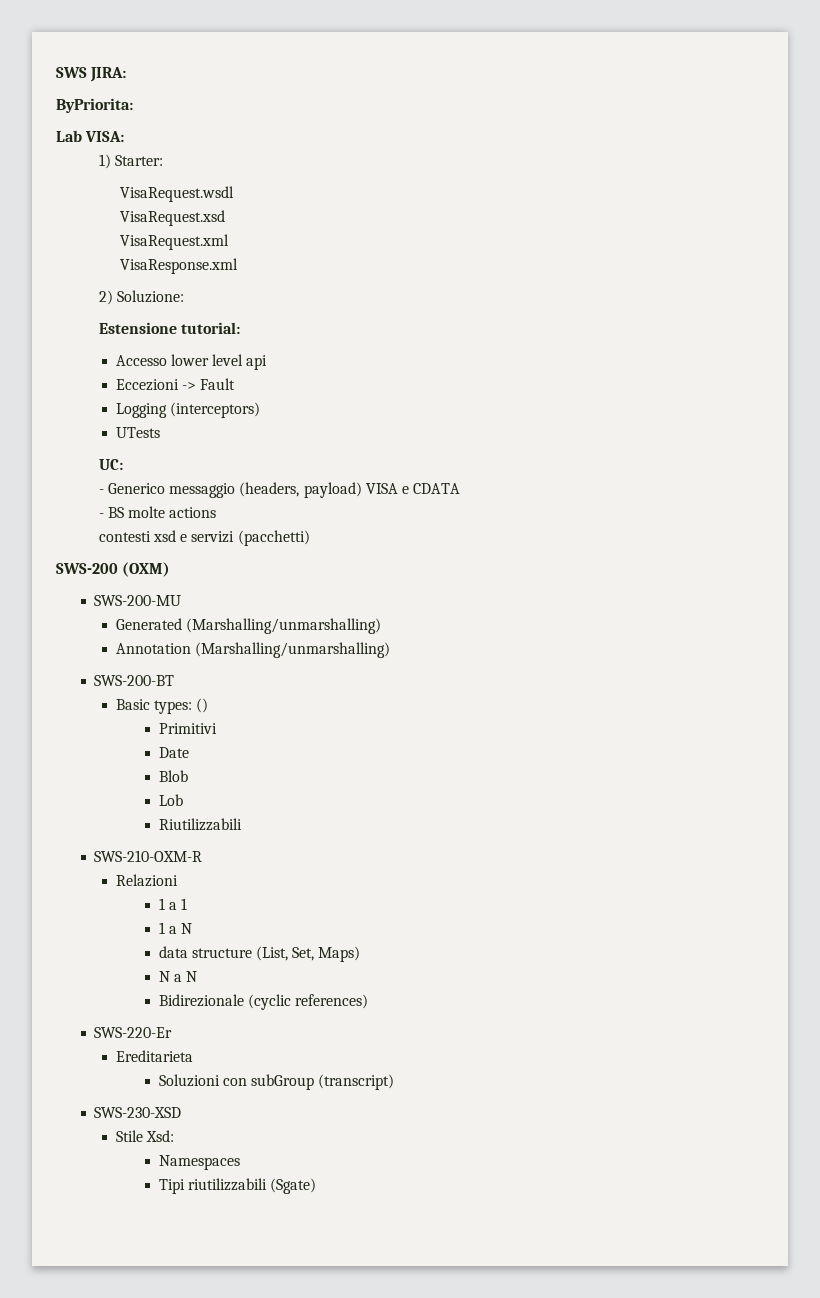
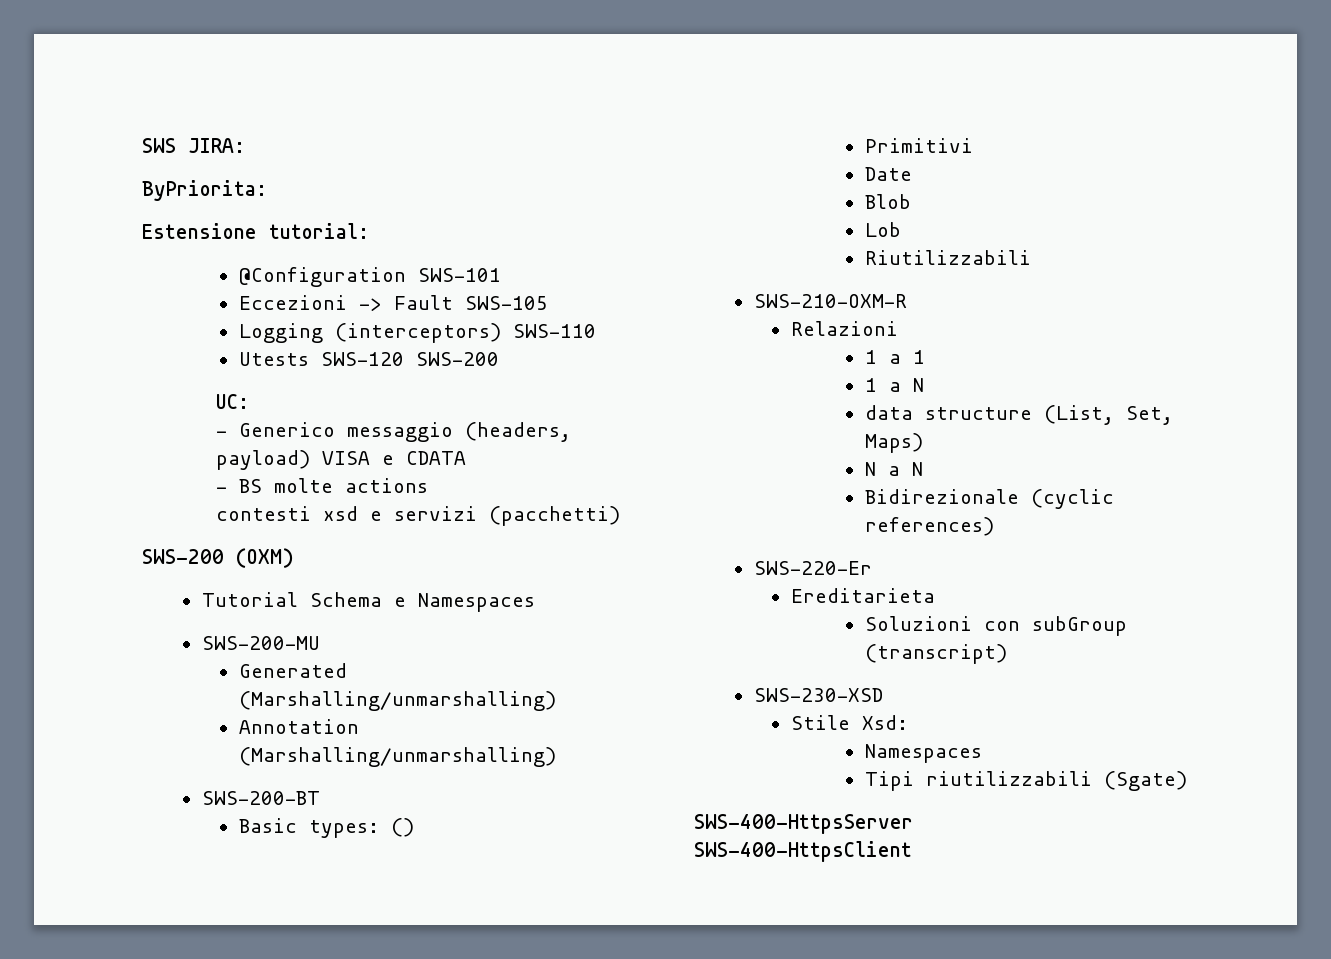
[56,130,125,142] [98,154,163,169] [120,186,235,202] [120,210,226,226] [120,234,230,250] [120,258,239,274] [98,290,184,305] [98,322,240,334] [115,354,268,370] Lab VISA: // 1) Starter: // VisaRequest.wsdl // VisaRequest.xsd // VisaRequest.xml // VisaResponse.xml // 2) Soluzione: // Estensione tutorial: // Accesso lower level api -> [142,223,369,239] [238,267,501,287] Estensione tutorial: // @Configuration SWS-101
(236, 384) none -> [464,296,548,310] SWS-105
[115,427,160,438] // UTests -> [512,324,596,338] [238,352,499,366] SWS-110 // Utests SWS-120 SWS-200
(171, 569) none -> [201,592,535,612] // Tutorial Schema e Namespaces
(317, 1186) none -> [694,814,913,834] [694,841,912,862] // SWS-400-HttpsServer // SWS-400-HttpsClient

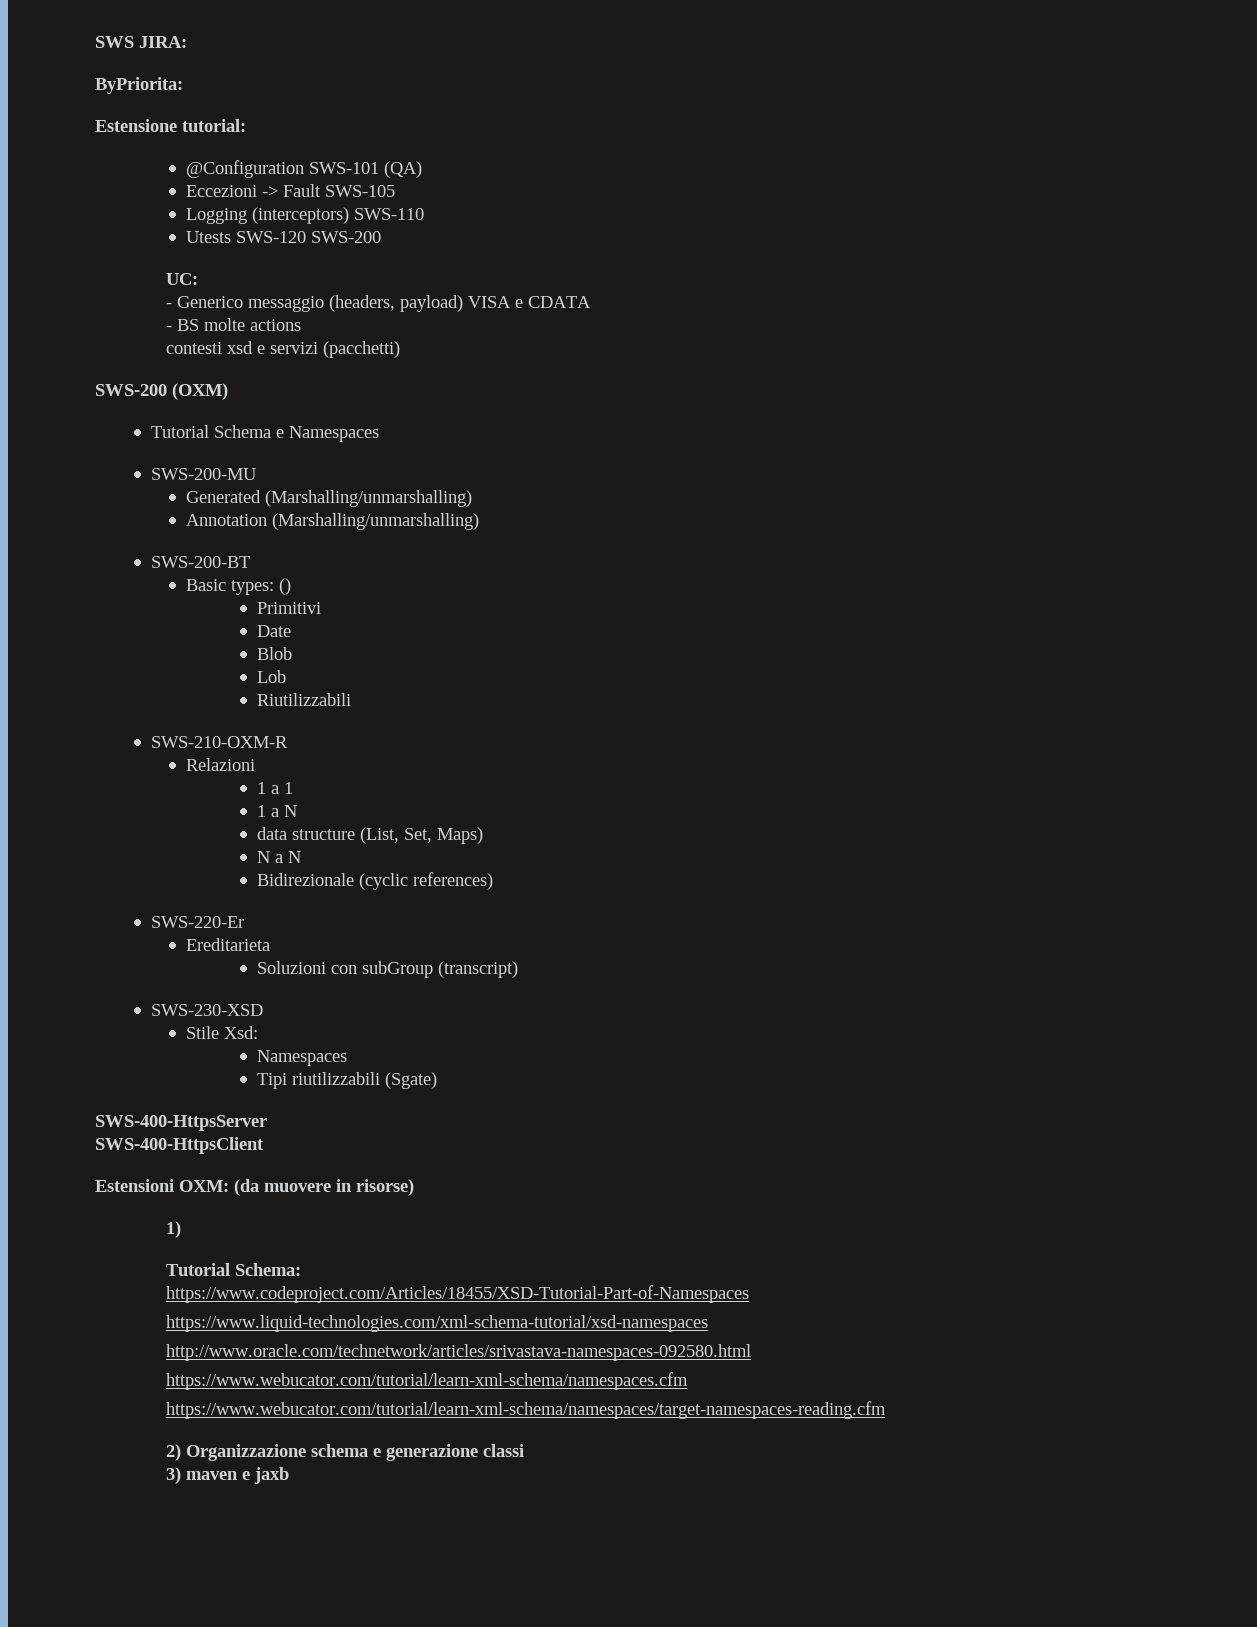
(501, 275) none -> [383,161,422,178] (QA)
(912, 851) none -> [95,1179,414,1196] [165,1221,181,1238] [165,1263,301,1276] [165,1285,749,1303] [165,1315,708,1332] [165,1344,751,1361] [165,1372,688,1390] [165,1401,886,1419] [165,1444,524,1461] [165,1467,289,1484] // Estensioni OXM: (da muovere in risorse) // 1) // Tutorial Schema: // https://www.codeproject.com/Articles/18455/XSD-Tutorial-Part-of-Namespaces // https://www.liquid-technologies.com/xml-schema-tutorial/xsd-namespaces // http://www.oracle.com/technetwork/articles/srivastava-namespaces-092580.html // https://www.webucator.com/tutorial/learn-xml-schema/namespaces.cfm // https://www.webucator.com/tutorial/learn-xml-schema/namespaces/target-namespaces-reading.cfm // 2) Organizzazione schema e generazione classi // 3) maven e jaxb

